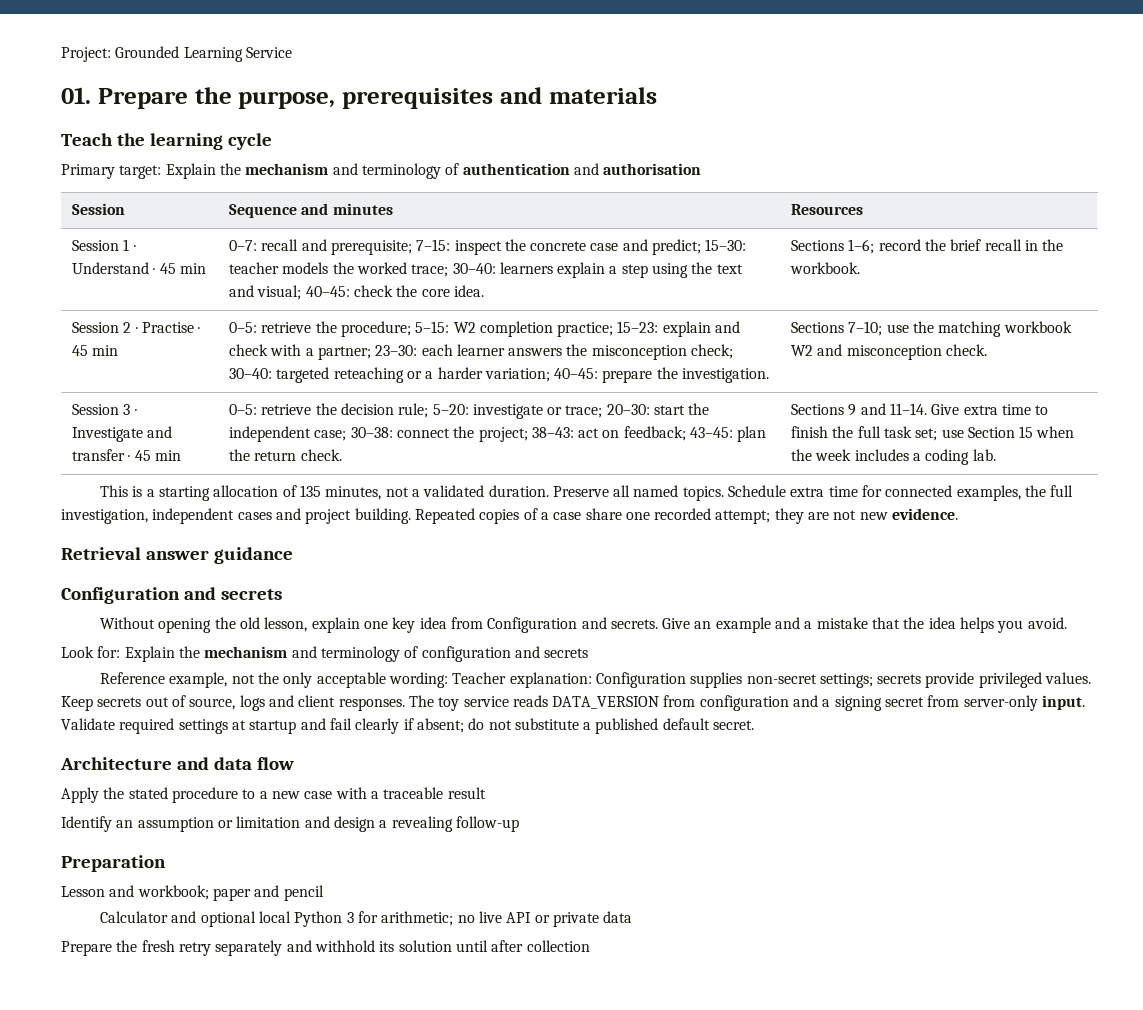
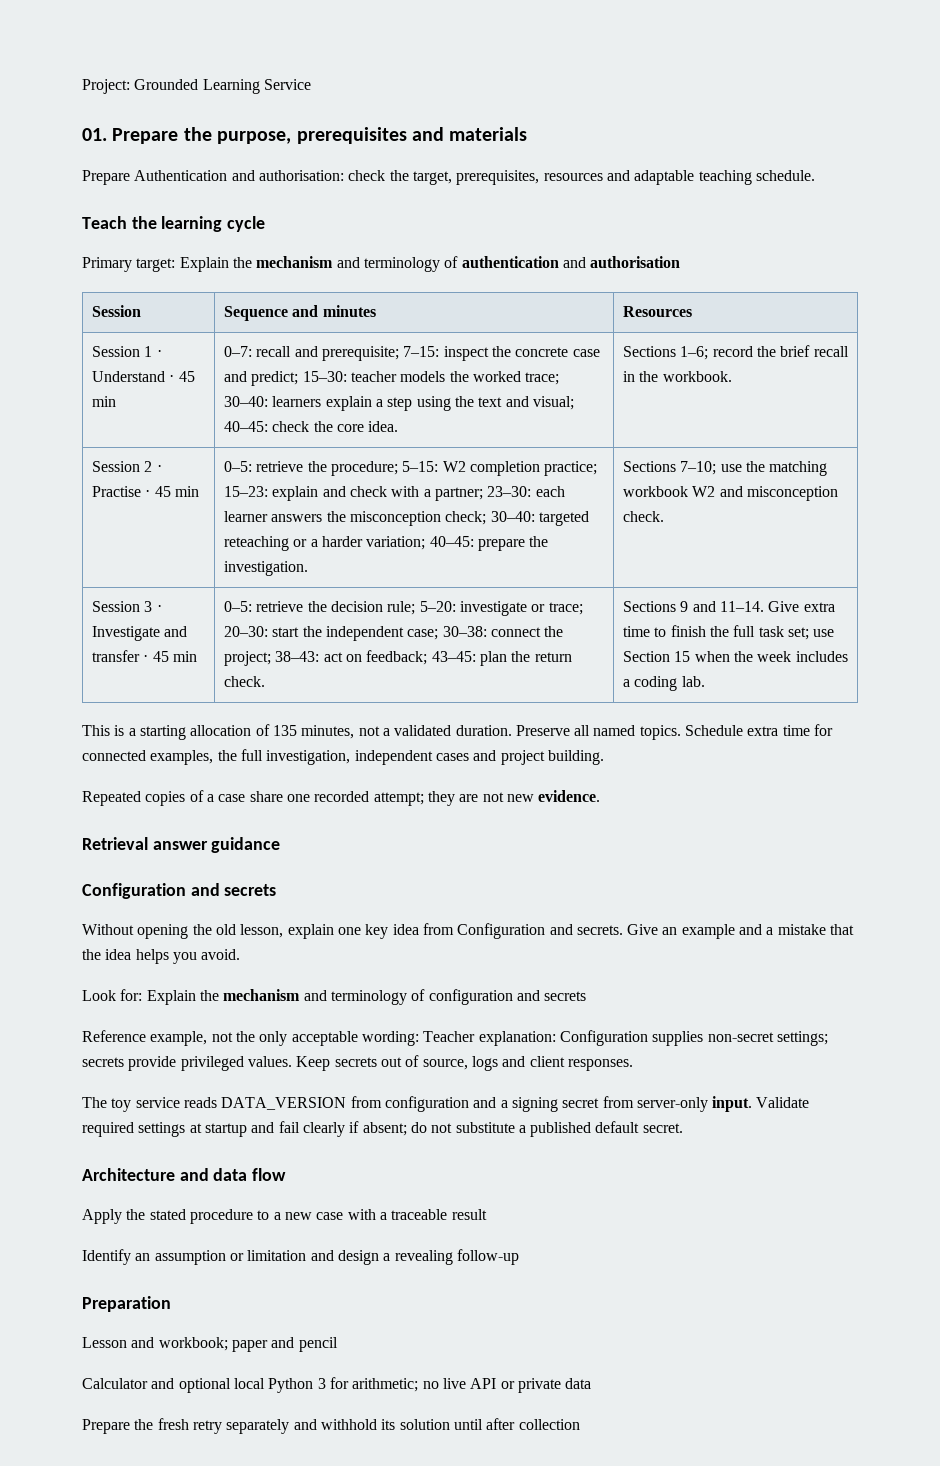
(657, 95) none -> [82,170,815,185] // Prepare Authentication and authorisation: check the target, prerequisites, resources and adaptable teaching schedule.
(411, 516) none -> (604, 757) //
(405, 704) none -> (633, 1065) //

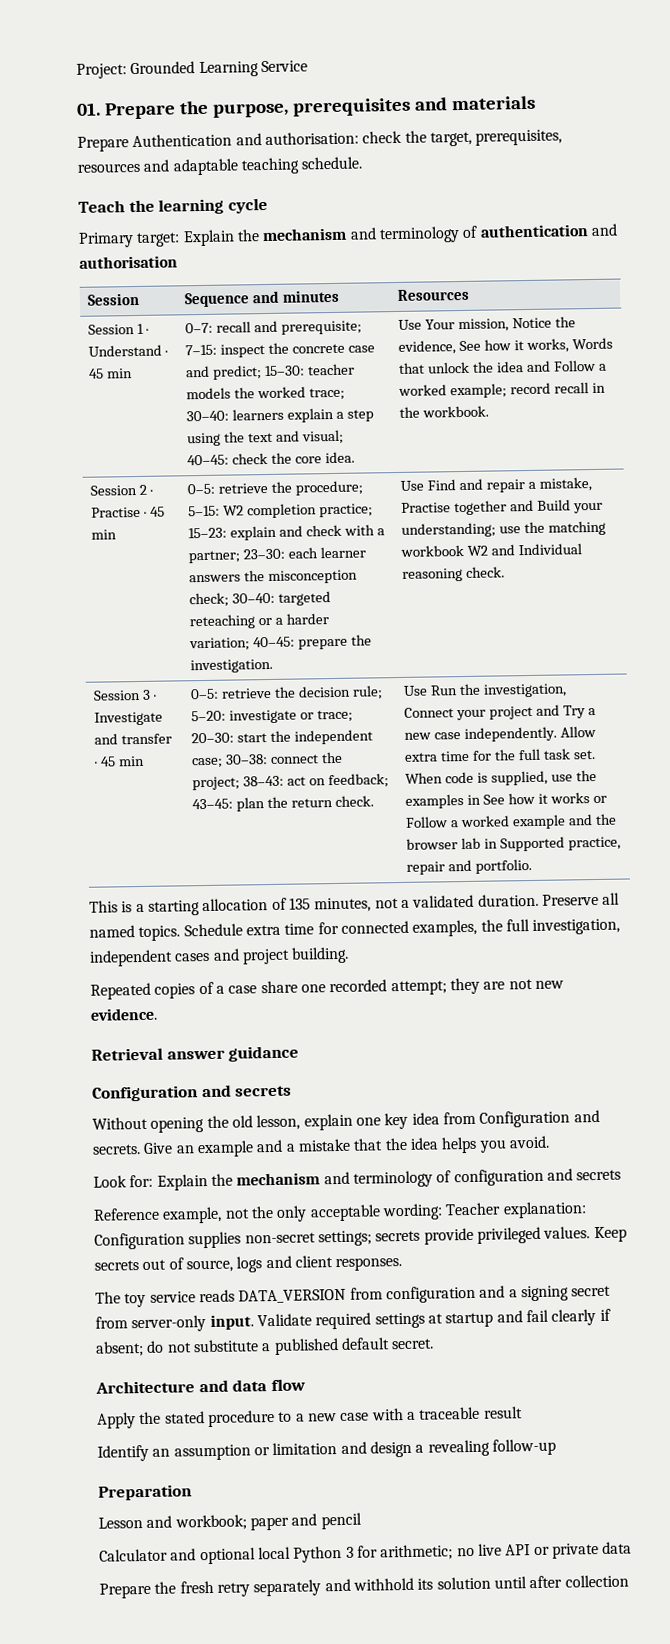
[622,345,811,360] Sections 1–6; record the brief -> [398,316,577,333] [398,337,614,355] [398,359,607,374] [398,382,552,399] Use Your mission, Notice the evidence, See how it works, Words that unlock the idea and Follow a worked example; record
[622,461,717,475] Sections 7–10; -> [400,477,593,493] [401,499,604,516] [401,522,497,538] Use Find and repair a mistake, Practise together and Build your understanding;
[746,486,838,501] misconception -> [518,543,583,556] [402,568,464,582] Individual reasoning
[622,601,835,612] [622,625,835,640] [622,651,848,662] [622,676,705,691] Sections 9 and 11–14. Give extra time to finish the full task set; use Section 15 when the week includes a coding lab. -> [403,683,568,698] [404,704,597,721] [404,725,597,742] [404,748,596,762] [405,769,598,786] [405,792,607,809] [405,813,618,830] [406,836,622,852] [406,858,533,875] Use Run the investigation, Connect your project and Try a new case independently. Allow extra time for the full task set. When code is supplied, use the examples in See how it works or Follow a worked example and the browser lab in Supported practice, repair and portfolio.

